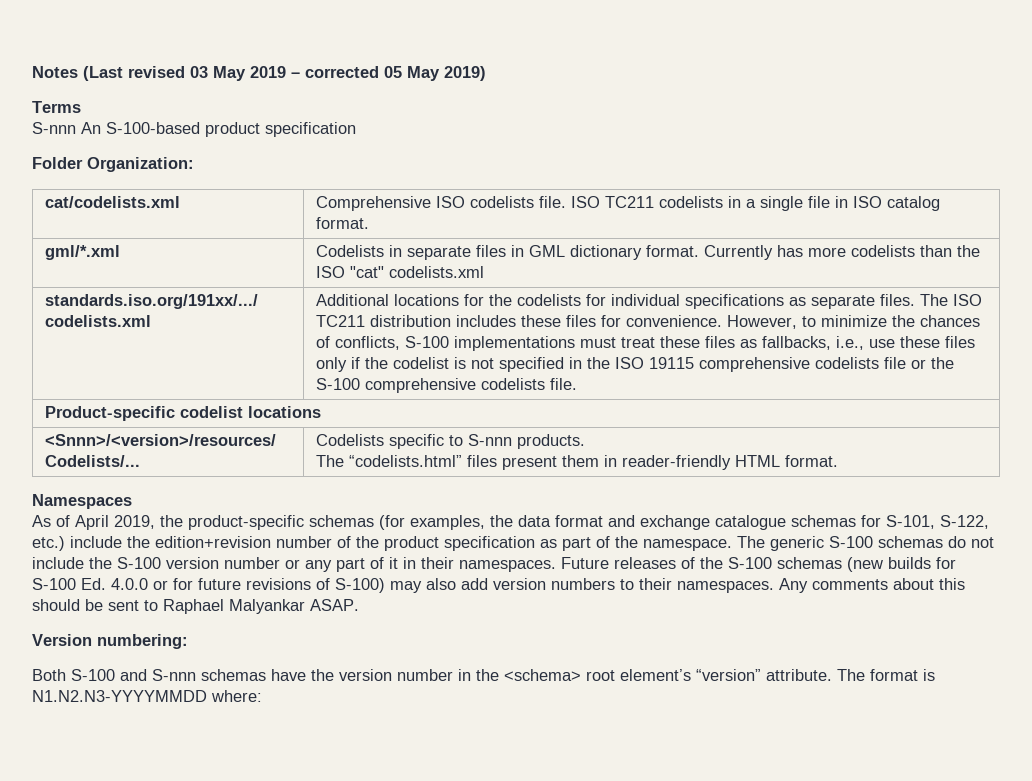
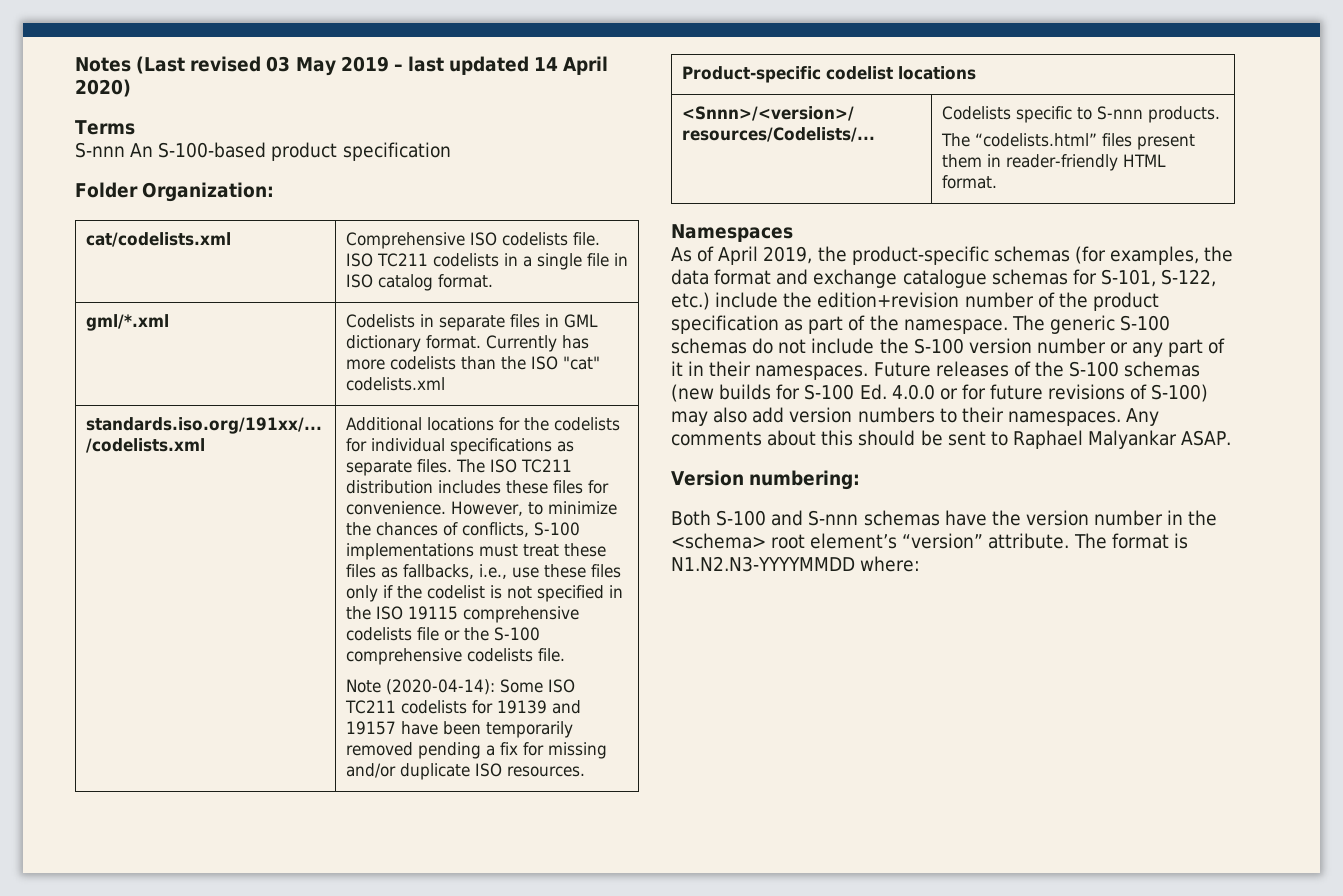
[305,66,486,81] corrected 05 May 2019) -> [407,56,609,75] [75,79,131,97] last updated 14 April 2020)
(577, 384) none -> [345,679,575,695] [344,700,581,714] [345,721,573,738] [345,742,607,759] [345,763,585,780] // Note (2020-04-14): Some ISO TC211 codelists for 19139 and 19157 have been temporarily removed pending a fix for missing and/or duplicate ISO resources.

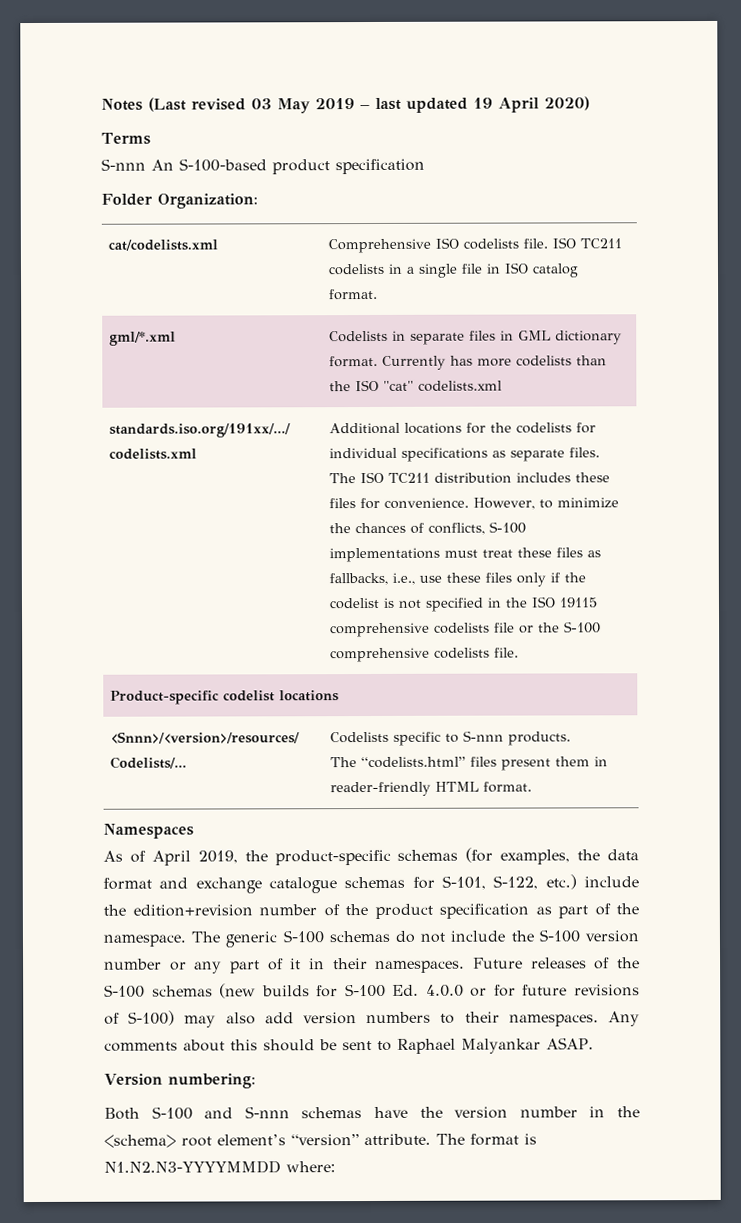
[534,57,559,71] 14 -> [473,97,493,109] 19
[345,679,575,695] [344,700,581,714] [345,721,573,738] [345,742,607,759] [345,763,585,780] // Note (2020-04-14): Some ISO TC211 codelists for 19139 and 19157 have been temporarily removed pending a fix for missing and/or duplicate ISO resources. -> (520, 652) none

